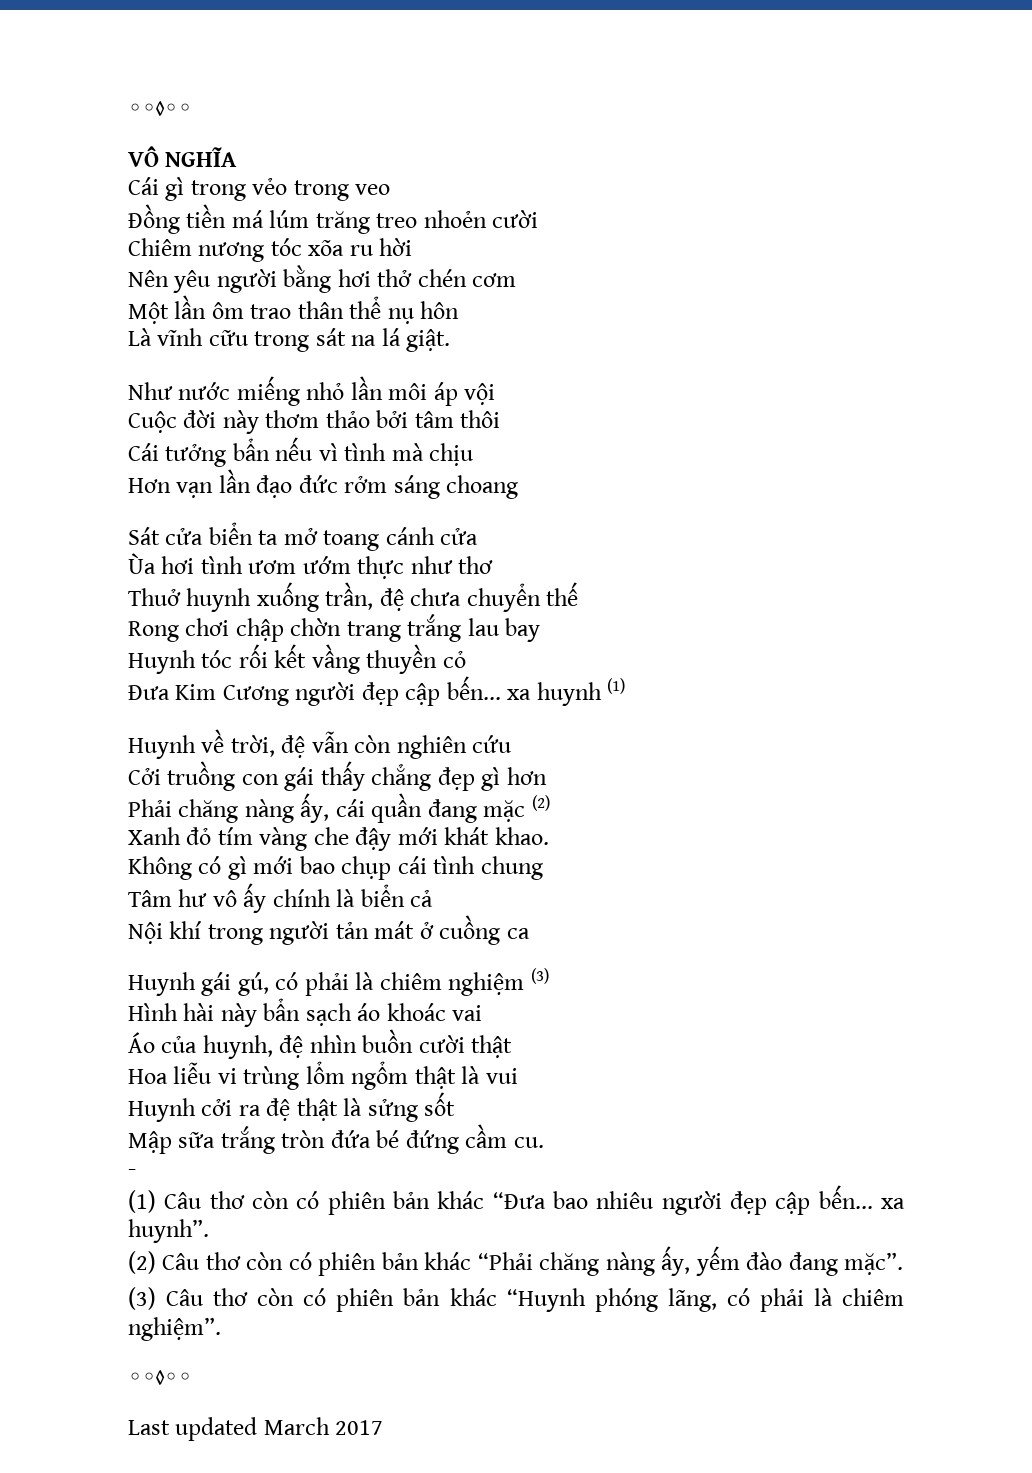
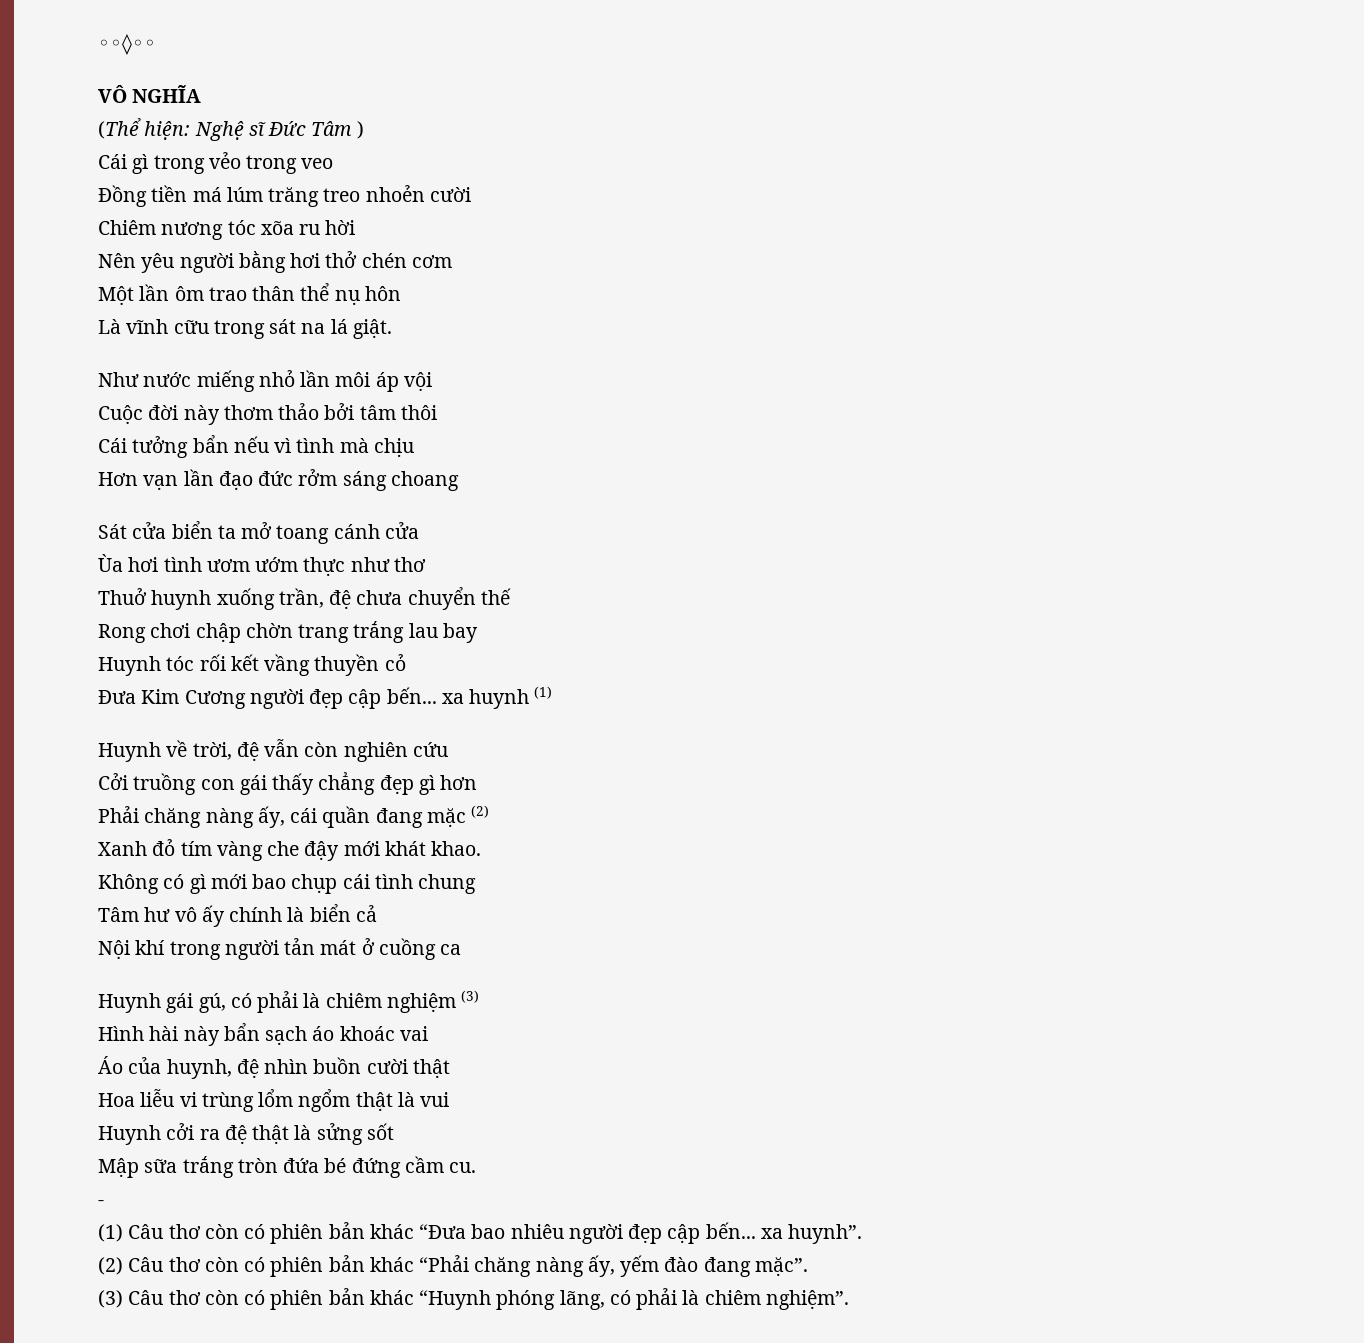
(238, 157) none -> [98,118,364,141] // (Thể hiện: Nghệ sĩ Đức Tâm )
[128,1370,192,1385] [128,1417,384,1441] // ◦◦◊◦◦ // Last updated March 2017 -> (849, 1300) none

